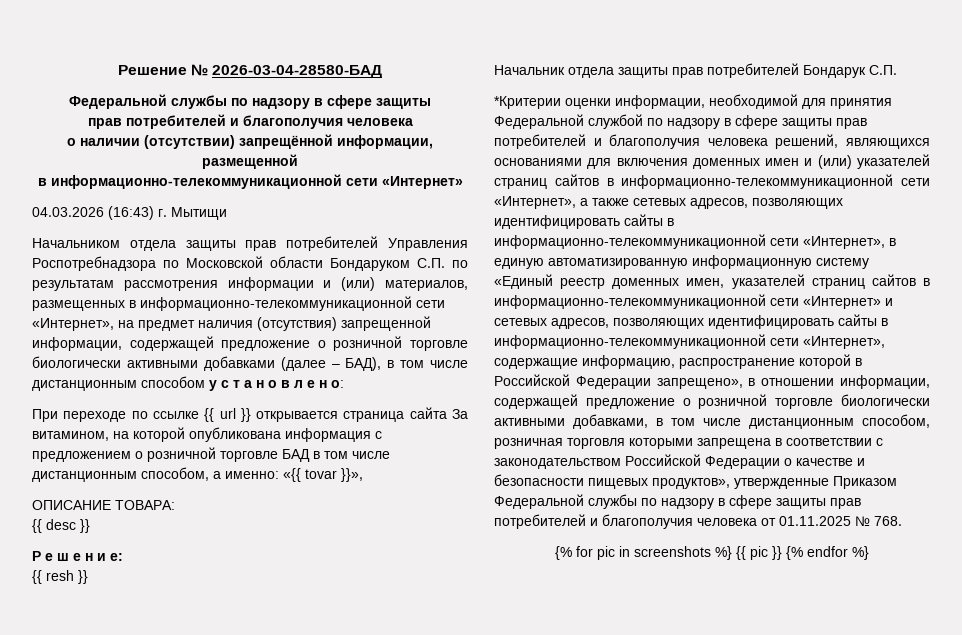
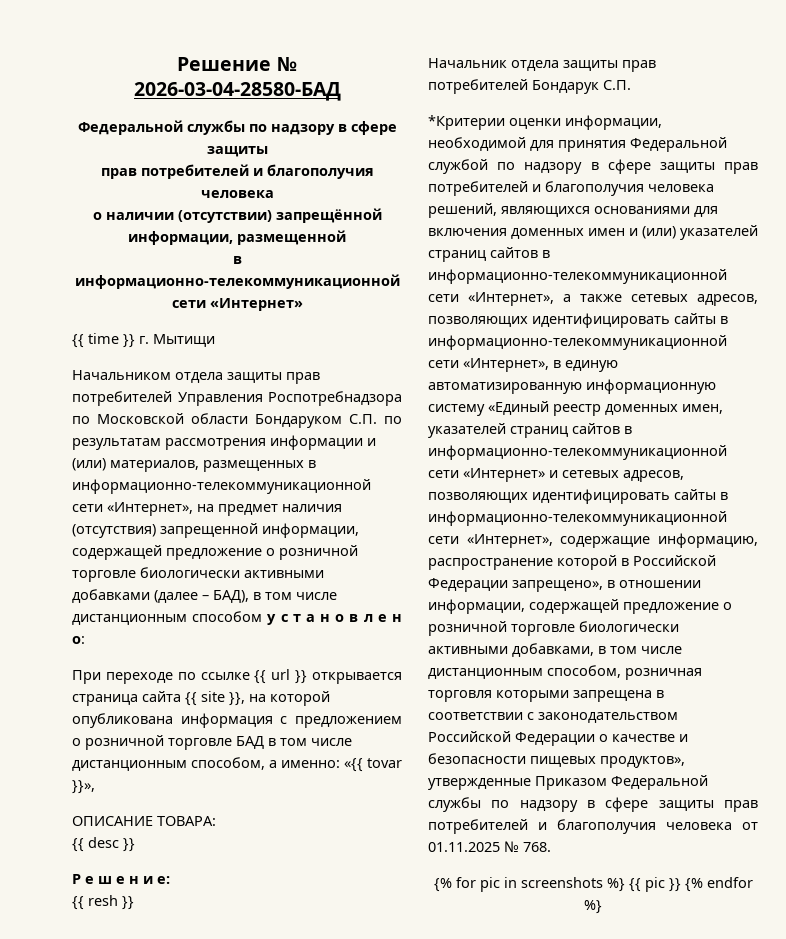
[32,206,154,220] 04.03.2026 (16:43) -> [72,333,135,348] {{ time }}
[452,409,469,419] [32,431,109,441] За витамином, -> [185,691,245,706] {{ site }},

